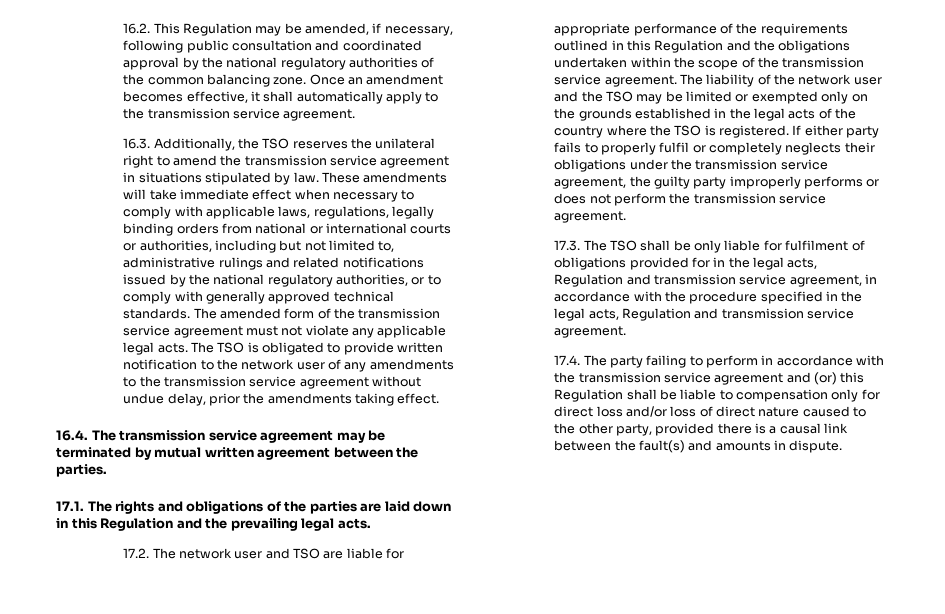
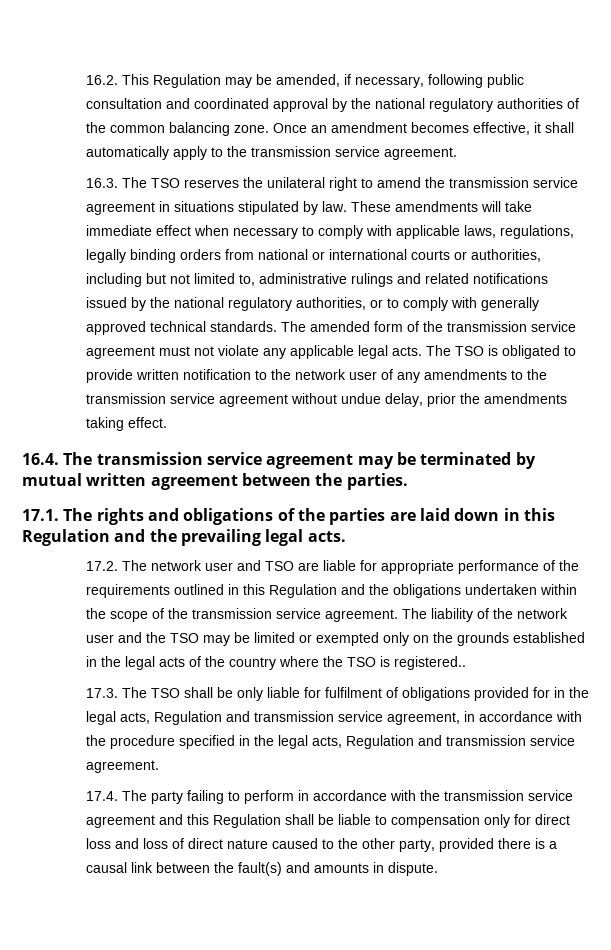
[153,138,259,151] Additionally, the -> [121,177,147,188] The
[718,125,880,138] [554,142,875,155] [554,159,828,172] [554,176,880,189] [554,193,826,206] [554,211,627,223] registered. If either party fails to properly fulfil or completely neglects their obligations under the transmission service agreement, the guilty party improperly performs or does not perform the transmission service agreement. -> [393,656,466,670] registered..
[813,372,837,385] (or) -> (183, 819) none
[625,406,667,417] and/or -> [114,838,139,849] and

